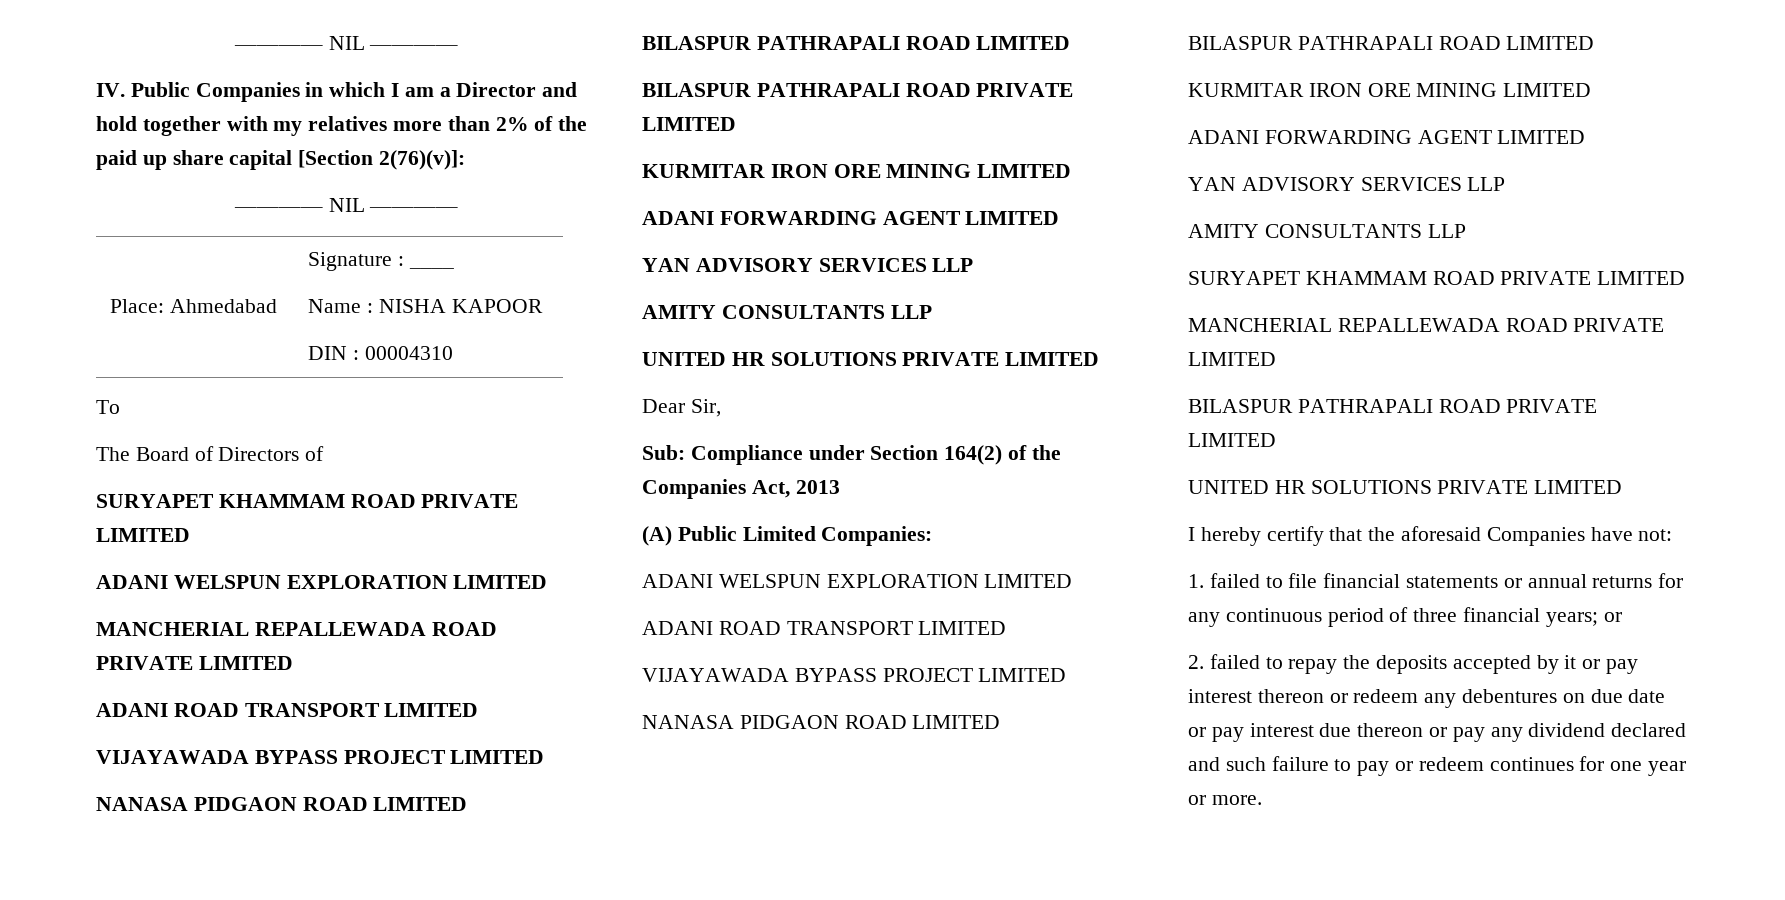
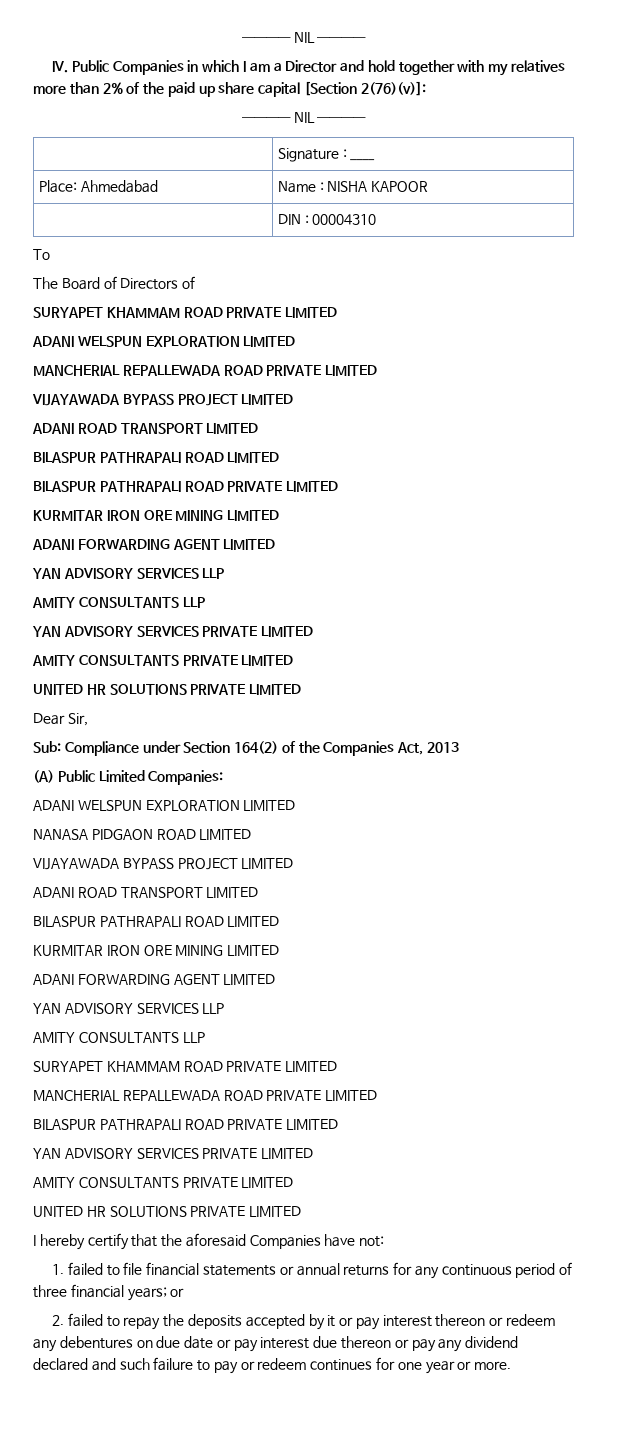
[96,703,479,717] [96,750,545,764] [96,797,368,811] // ADANI ROAD TRANSPORT LIMITED // VIJAYAWADA BYPASS PROJECT LIMITED // NANASA PIDGAON ROAD -> [32,394,294,406] [32,423,203,434] // VIJAYAWADA BYPASS PROJECT LIMITED // ADANI ROAD TRANSPORT
(932, 312) none -> [32,626,314,637] [32,655,294,666] // YAN ADVISORY SERVICES PRIVATE LIMITED // AMITY CONSULTANTS PRIVATE LIMITED
[642,621,1007,635] [642,668,1067,682] [642,715,907,729] ADANI ROAD TRANSPORT LIMITED // VIJAYAWADA BYPASS PROJECT LIMITED // NANASA PIDGAON ROAD -> [33,829,252,840] [33,858,294,870] [33,887,203,898] NANASA PIDGAON ROAD LIMITED // VIJAYAWADA BYPASS PROJECT LIMITED // ADANI ROAD TRANSPORT
(1276, 440) none -> [33,1148,314,1159] [33,1177,294,1188] // YAN ADVISORY SERVICES PRIVATE LIMITED // AMITY CONSULTANTS PRIVATE LIMITED

